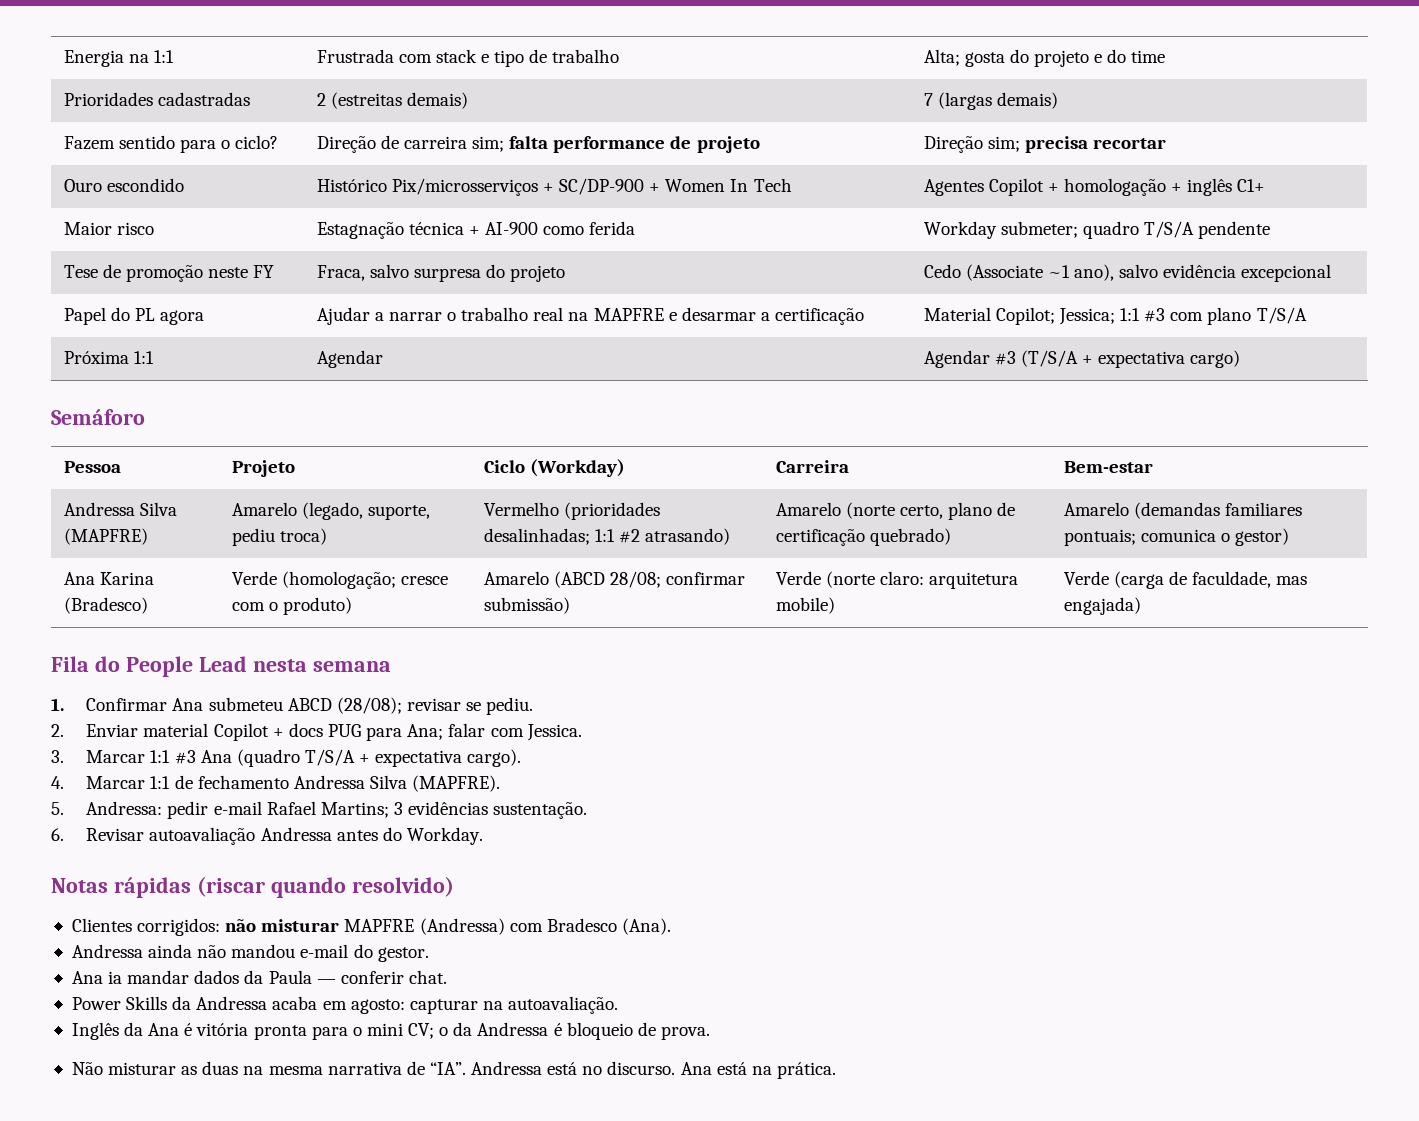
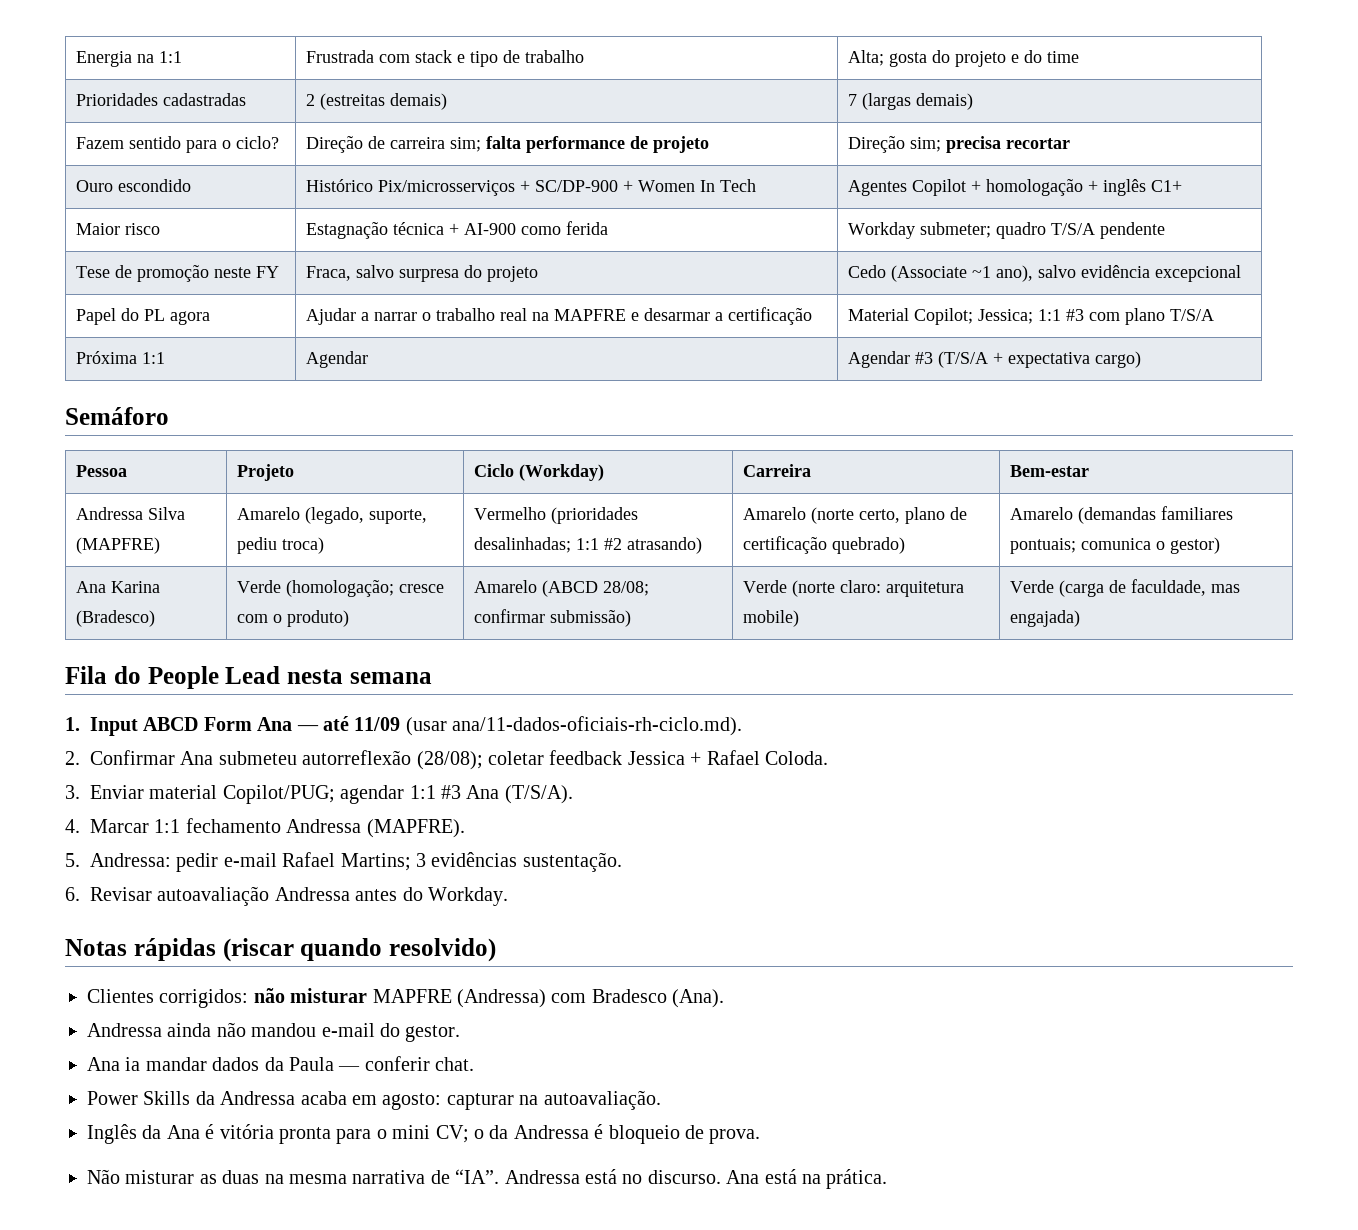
[86,697,534,715] [51,723,582,741] [51,749,522,767] [51,775,193,789] Confirmar Ana submeteu ABCD (28/08); revisar se pediu. // 2. Enviar material Copilot + docs PUG para Ana; falar com Jessica. // 3. Marcar 1:1 #3 Ana (quadro T/S/A + expectativa cargo). // 4. Marcar 1:1 de -> [90,716,743,736] [65,750,828,770] [65,785,573,804] [65,819,181,833] Input ABCD Form Ana — até 11/09 (usar ana/11-dados-oficiais-rh-ciclo.md). // 2. Confirmar Ana submeteu autorreflexão (28/08); coletar feedback Jessica + Rafael Coloda. // 3. Enviar material Copilot/PUG; agendar 1:1 #3 Ana (T/S/A). // 4. Marcar 1:1
[369,775,407,789] Silva -> (362, 826) none

